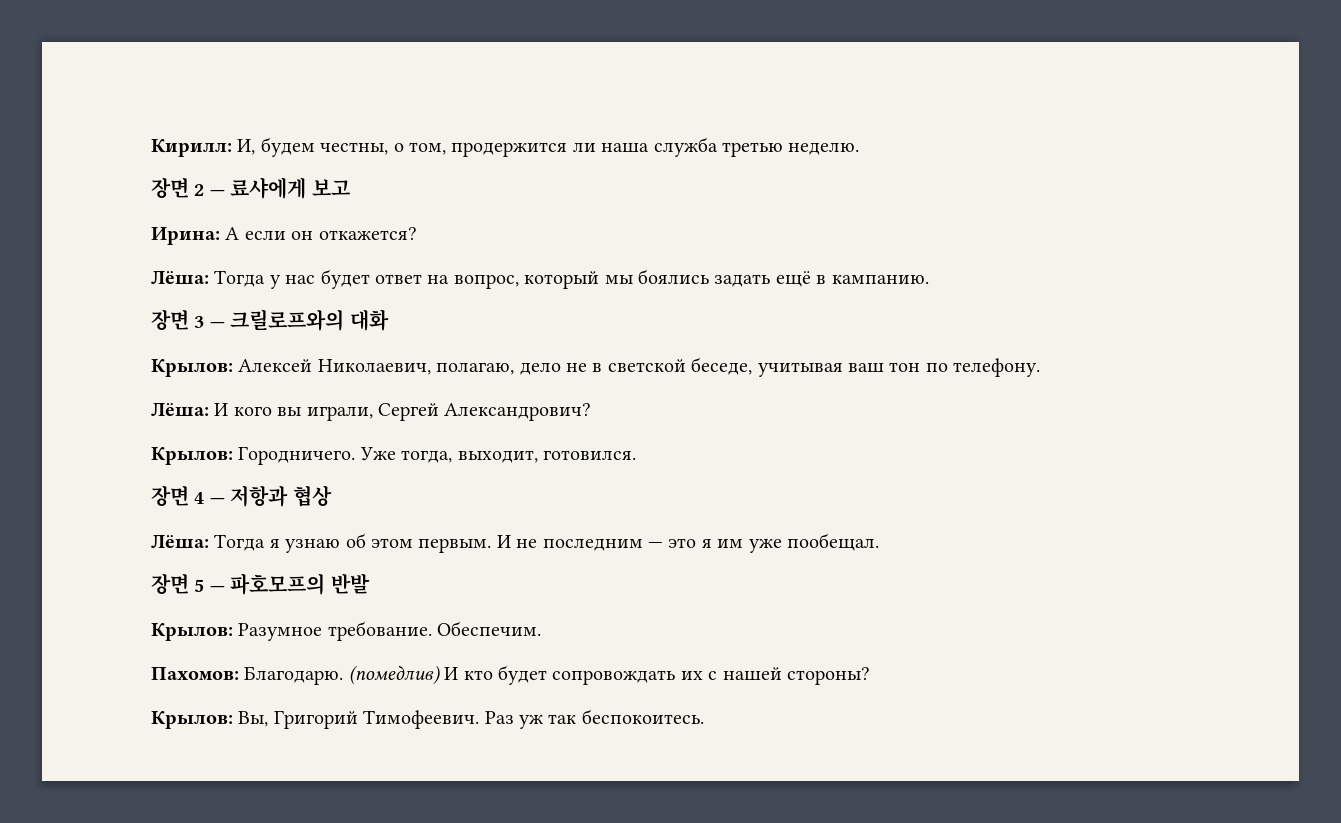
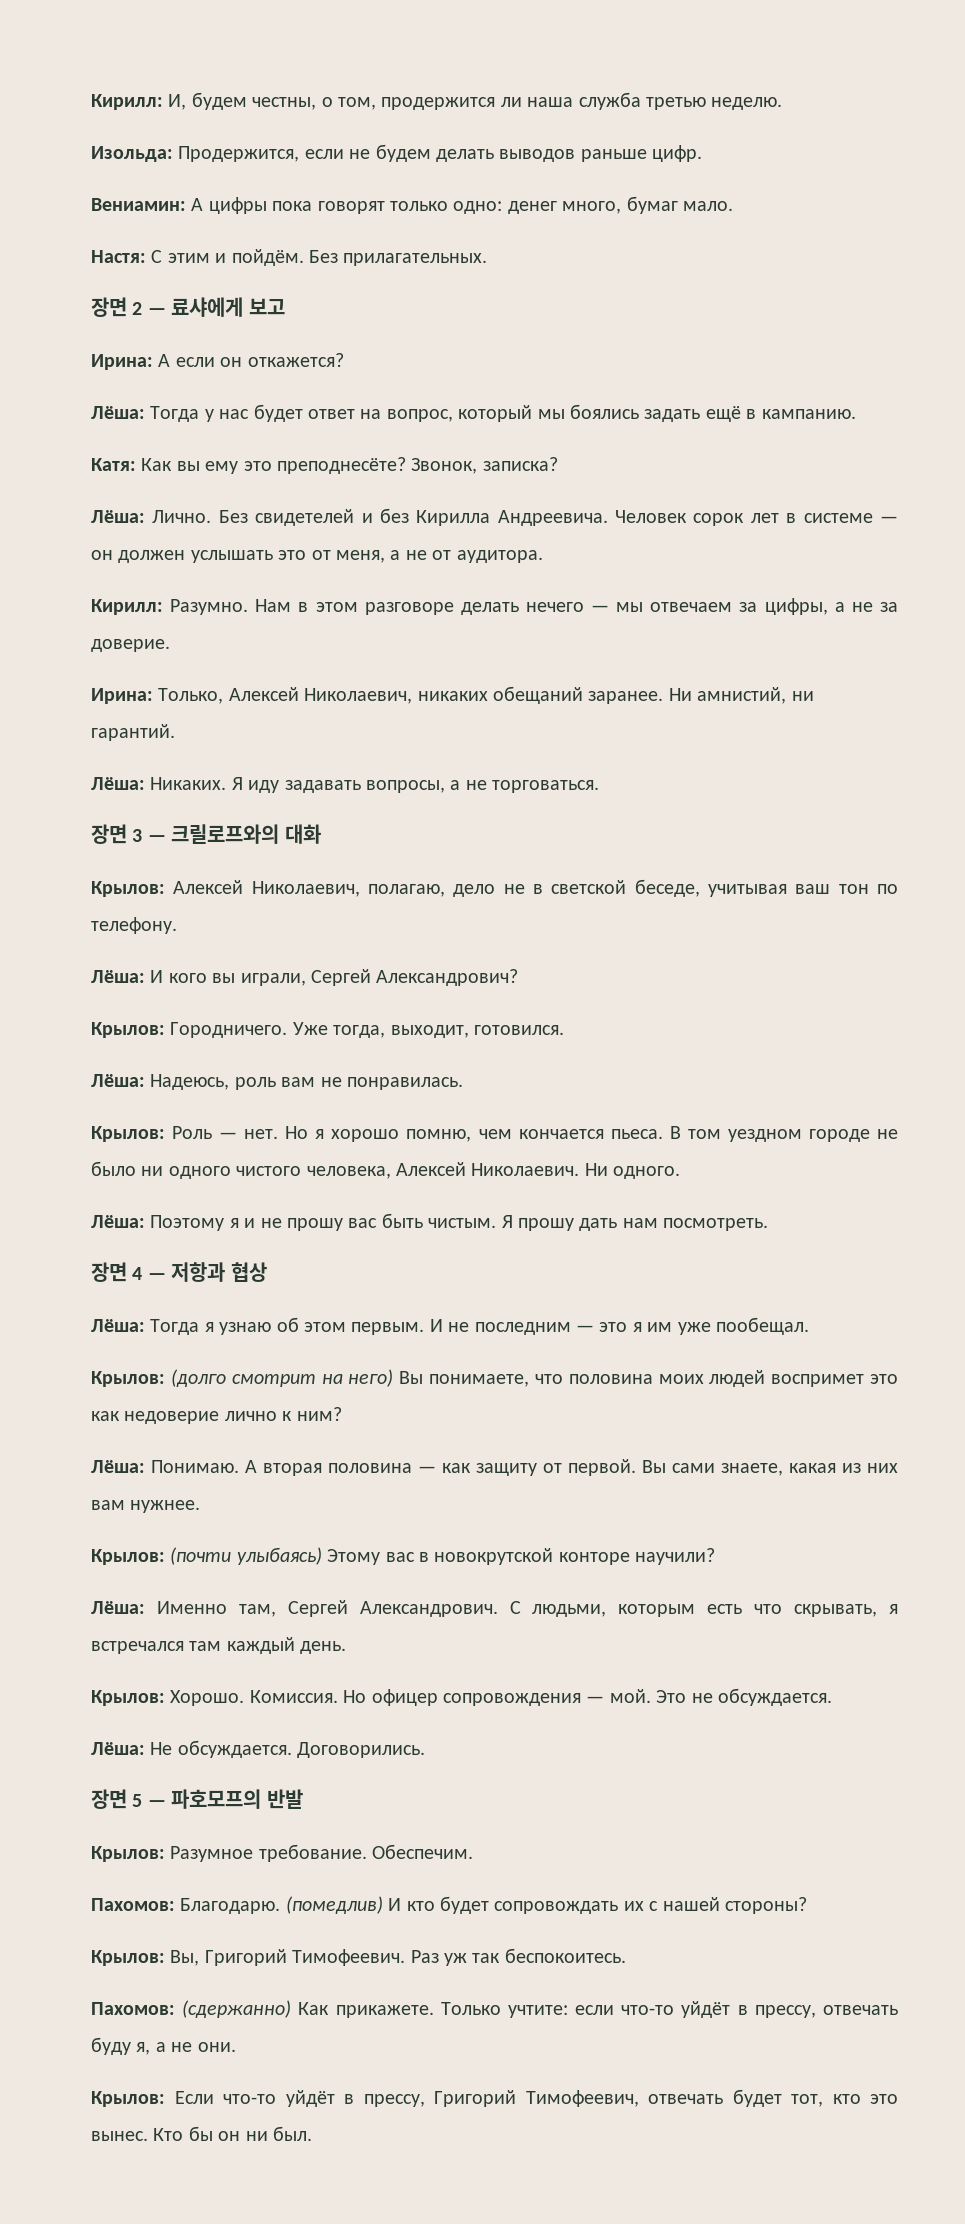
(860, 148) none -> [91,144,703,162] [91,196,733,214] [91,249,488,266] // Изольда: Продержится, если не будем делать выводов раньше цифр. // Вениамин: А цифры пока говорят только одно: денег много, бумаг мало. // Настя: С этим и пойдём. Без прилагательных.
(929, 279) none -> [91,457,558,474] [91,508,898,526] [91,550,543,563] [91,598,898,615] [91,639,170,652] [91,686,814,704] [91,724,175,741] [91,777,600,793] // Катя: Как вы ему это преподнесёте? Звонок, записка? // Лёша: Лично. Без свидетелей и без Кирилла Андреевича. Человек сорок лет в системе — он должен услышать это от меня, а не от аудитора. // Кирилл: Разумно. Нам в этом разговоре делать нечего — мы отвечаем за цифры, а не за доверие. // Ирина: Только, Алексей Николаевич, никаких обещаний заранее. Ни амнистий, ни гарантий. // Лёша: Никаких. Я иду задавать вопросы, а не торговаться.
(636, 455) none -> [91,1074,463,1090] [91,1126,899,1142] [91,1161,681,1179] [91,1213,769,1231] // Лёша: Надеюсь, роль вам не понравилась. // Крылов: Роль — нет. Но я хорошо помню, чем кончается пьеса. В том уездном городе не было ни одного чистого человека, Алексей Николаевич. Ни одного. // Лёша: Поэтому я и не прошу вас быть чистым. Я прошу дать нам посмотреть.
(879, 542) none -> [91,1369,899,1387] [91,1407,342,1424] [91,1459,898,1476] [91,1500,201,1513] [91,1547,716,1565] [91,1600,898,1617] [91,1637,347,1654] [91,1688,832,1706] [91,1740,426,1758] // Крылов: (долго смотрит на него) Вы понимаете, что половина моих людей воспримет это как недоверие лично к ним? // Лёша: Понимаю. А вторая половина — как защиту от первой. Вы сами знаете, какая из них вам нужнее. // Крылов: (почти улыбаясь) Этому вас в новокрутской конторе научили? // Лёша: Именно там, Сергей Александрович. С людьми, которым есть что скрывать, я встречался там каждый день. // Крылов: Хорошо. Комиссия. Но офицер сопровождения — мой. Это не обсуждается. // Лёша: Не обсуждается. Договорились.
(704, 716) none -> [91,2000,898,2018] [91,2037,236,2055] [91,2089,898,2107] [91,2126,312,2141] // Пахомов: (сдержанно) Как прикажете. Только учтите: если что-то уйдёт в прессу, отвечать буду я, а не они. // Крылов: Если что-то уйдёт в прессу, Григорий Тимофеевич, отвечать будет тот, кто это вынес. Кто бы он ни был.

